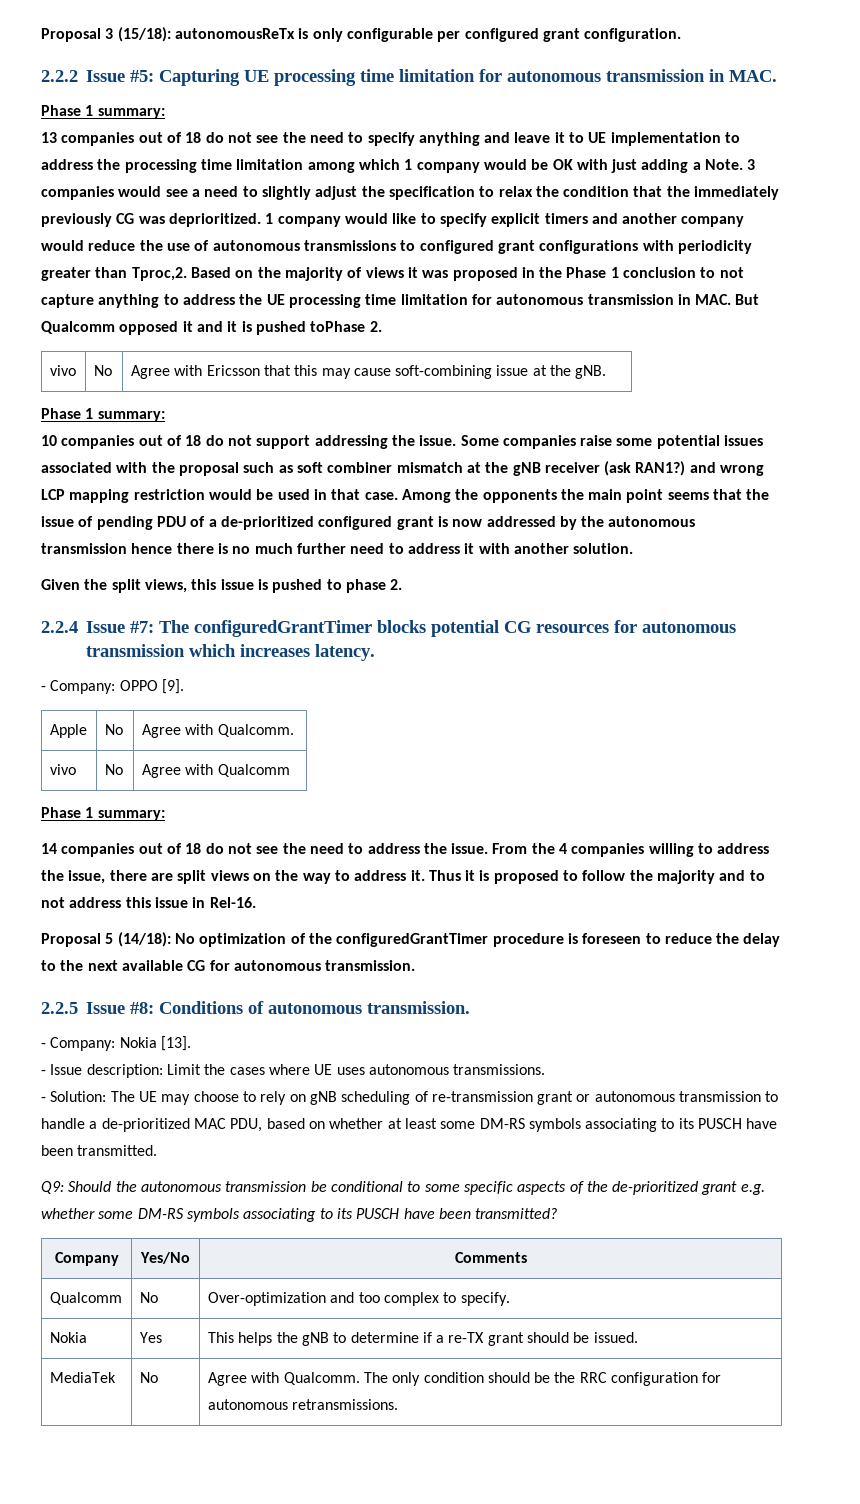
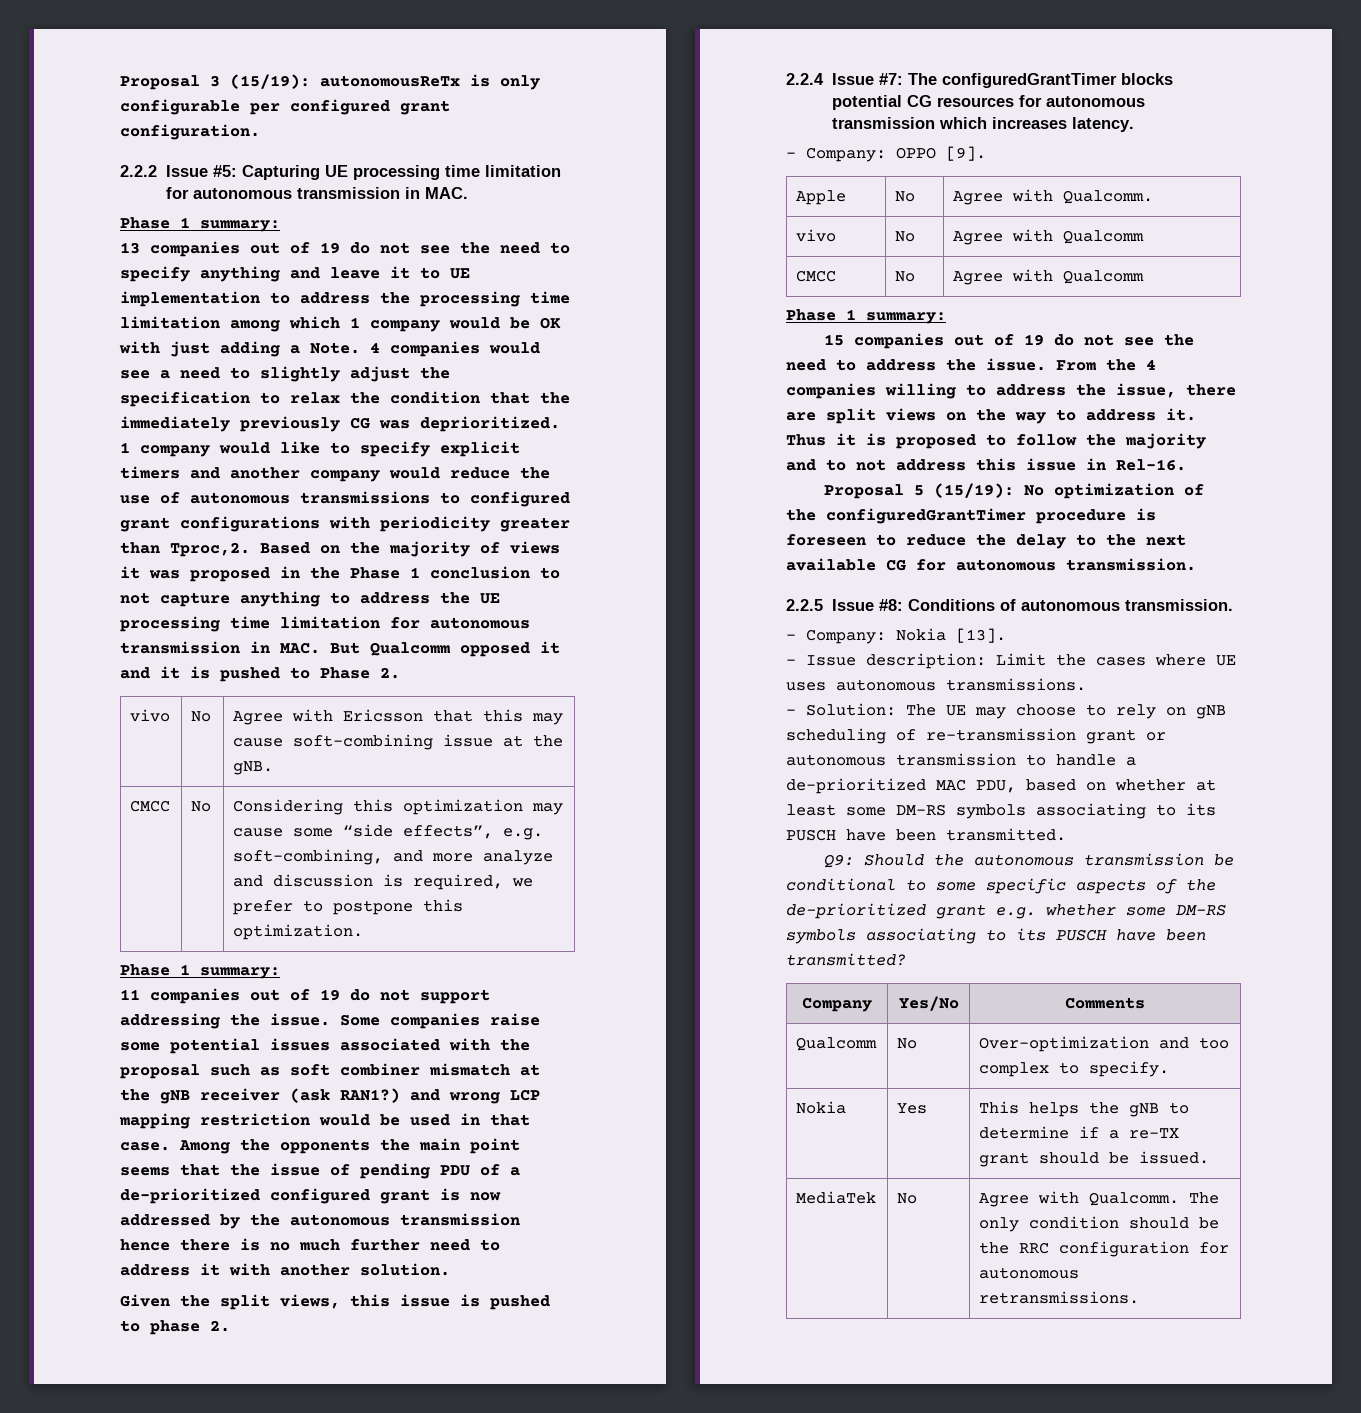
[117,27,171,42] (15/18): -> [230,74,310,89] (15/19):
[185,132,202,143] 18 -> [320,242,340,254] 19
[747,159,756,170] 3 -> [370,342,380,353] 4
[310,321,366,332] toPhase -> [290,667,370,679] to Phase
[41,408,165,422] [41,435,202,449] // Phase 1 summary: // 10 companies out of 18 -> [130,800,171,812] [191,801,212,812] [233,799,564,815] [233,824,544,840] [233,849,554,865] [233,874,534,890] [233,899,464,915] [233,924,364,940] [120,964,280,979] [120,988,340,1004] // CMCC | No | Considering this optimization may cause some “side effects”, e.g. soft-combining, and more analyze and discussion is required, we prefer to postpone this optimization. // Phase 1 summary: // 11 companies out of 19
[41,807,165,821] [41,843,202,857] // Phase 1 summary: // 14 companies out of 18 -> [796,270,837,282] [895,271,916,282] [953,269,1145,285] [786,309,946,324] [824,333,1045,349] // CMCC | No | Agree with Qualcomm // Phase 1 summary: // 15 companies out of 19
[117,932,171,947] (14/18): -> [934,483,1015,498] (15/19):

